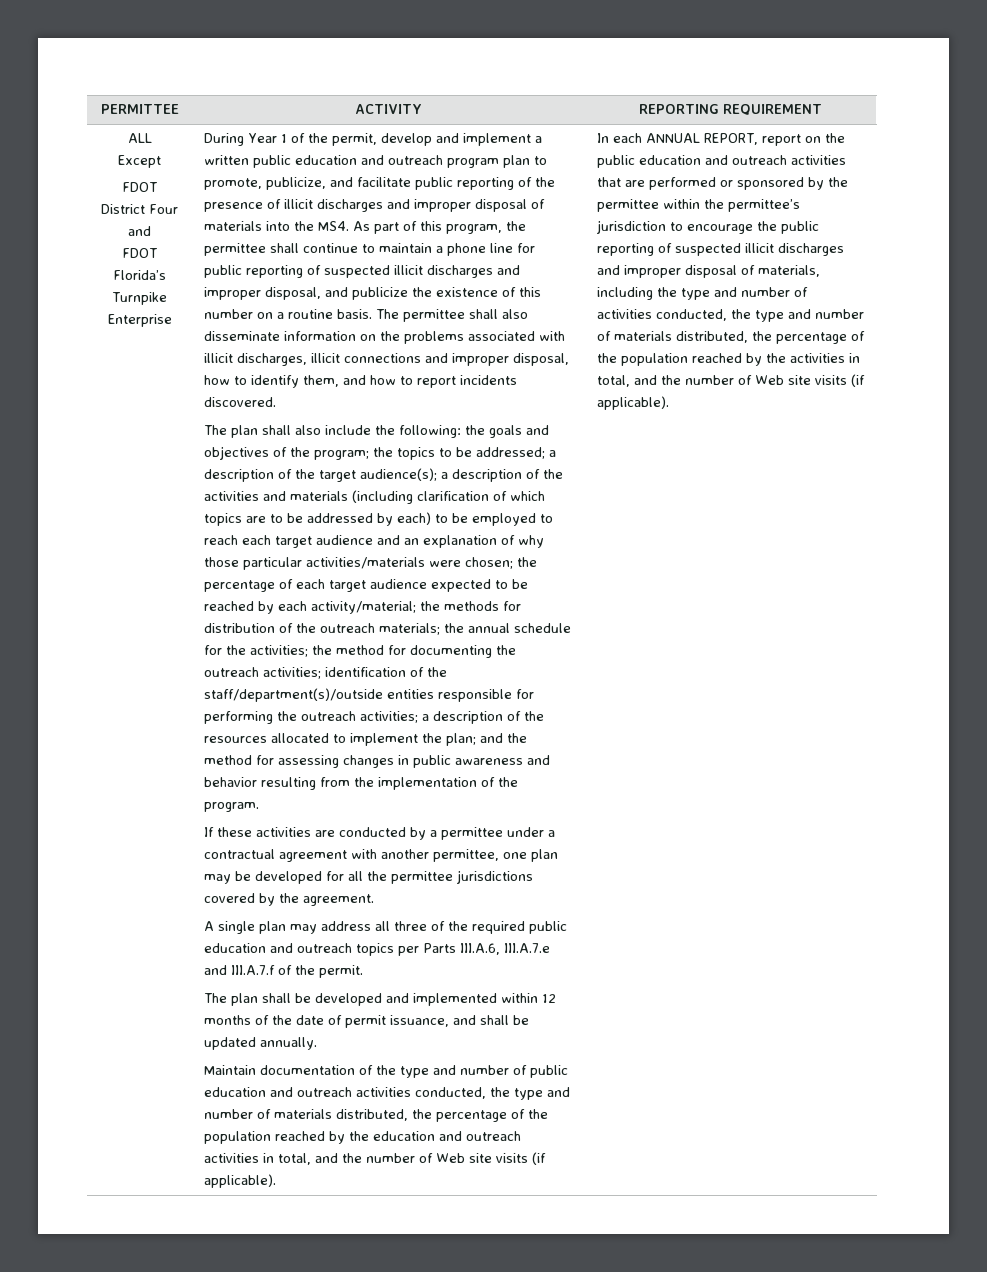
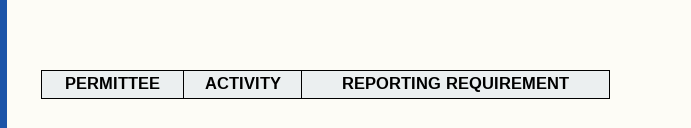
[127,133,152,143] [118,155,161,168] [122,182,157,192] [101,204,178,214] [128,226,151,236] [122,248,157,258] [113,270,166,280] [112,292,167,305] [107,314,172,327] [203,133,542,146] [203,155,547,168] [203,177,555,190] [203,199,545,212] [203,221,526,234] [203,243,535,256] [203,265,520,278] [203,287,541,300] [203,309,528,322] [203,331,565,344] [203,353,569,366] [203,375,517,388] [203,397,276,407] [203,425,549,438] [203,446,556,460] [203,468,563,482] [203,490,545,504] [203,512,553,526] [203,535,544,548] [203,557,537,570] [203,579,528,592] [203,601,521,614] [203,623,571,635] [203,645,516,658] [203,667,447,679] [203,688,534,702] [203,711,544,724] [203,733,527,746] [203,755,550,768] [203,777,518,790] [203,802,259,812] [203,827,555,840] [203,849,558,862] [203,870,533,884] [203,893,374,906] [203,921,567,934] [203,943,550,956] [203,965,363,978] [203,993,556,1006] [203,1015,529,1028] [203,1037,317,1050] [203,1065,568,1078] [203,1087,570,1100] [203,1109,548,1122] [203,1131,521,1144] [203,1152,546,1165] [203,1174,276,1188] [596,133,845,146] [596,155,846,168] [596,177,848,190] [596,199,800,212] [596,220,819,234] [596,243,844,256] [596,265,820,278] [596,287,808,300] [596,309,864,322] [596,331,865,344] [596,353,860,366] [596,374,865,387] [596,396,669,410] // ALL // Except // FDOT District Four and // FDOT Florida’s Turnpike Enterprise | During Year 1 of the permit, develop and implement a written public education and outreach program plan to promote, publicize, and facilitate public reporting of the presence of illicit discharges and improper disposal of materials into the MS4. As part of this program, the permittee shall continue to maintain a phone line for public reporting of suspected illicit discharges and improper disposal, and publicize the existence of this number on a routine basis. The permittee shall also disseminate information on the problems associated with illicit discharges, illicit connections and improper disposal, how to identify them, and how to report incidents discovered. // The plan shall also include the following: the goals and objectives of the program; the topics to be addressed; a description of the target audience(s); a description of the activities and materials (including clarification of which topics are to be addressed by each) to be employed to reach each target audience and an explanation of why those particular activities/materials were chosen; the percentage of each target audience expected to be reached by each activity/material; the methods for distribution of the outreach materials; the annual schedule for the activities; the method for documenting the outreach activities; identification of the staff/department(s)/outside entities responsible for performing the outreach activities; a description of the resources allocated to implement the plan; and the method for assessing changes in public awareness and behavior resulting from the implementation of the program. // If these activities are conducted by a permittee under a contractual agreement with another permittee, one plan may be developed for all the permittee jurisdictions covered by the agreement. // A single plan may address all three of the required public education and outreach topics per Parts III.A.6, III.A.7.e and III.A.7.f of the permit. // The plan shall be developed and implemented within 12 months of the date of permit issuance, and shall be updated annually. // Maintain documentation of the type and number of public education and outreach activities conducted, the type and number of materials distributed, the percentage of the population reached by the education and outreach activities in total, and the number of Web site visits (if applicable). | In each ANNUAL REPORT, report on the public education and outreach activities that are performed or sponsored by the permittee within the permittee’s jurisdiction to encourage the public reporting of suspected illicit discharges and improper disposal of materials, including the type and number of activities conducted, the type and number of materials distributed, the percentage of the population reached by the activities in total, and the number of Web site visits (if applicable). -> (569, 84) none

